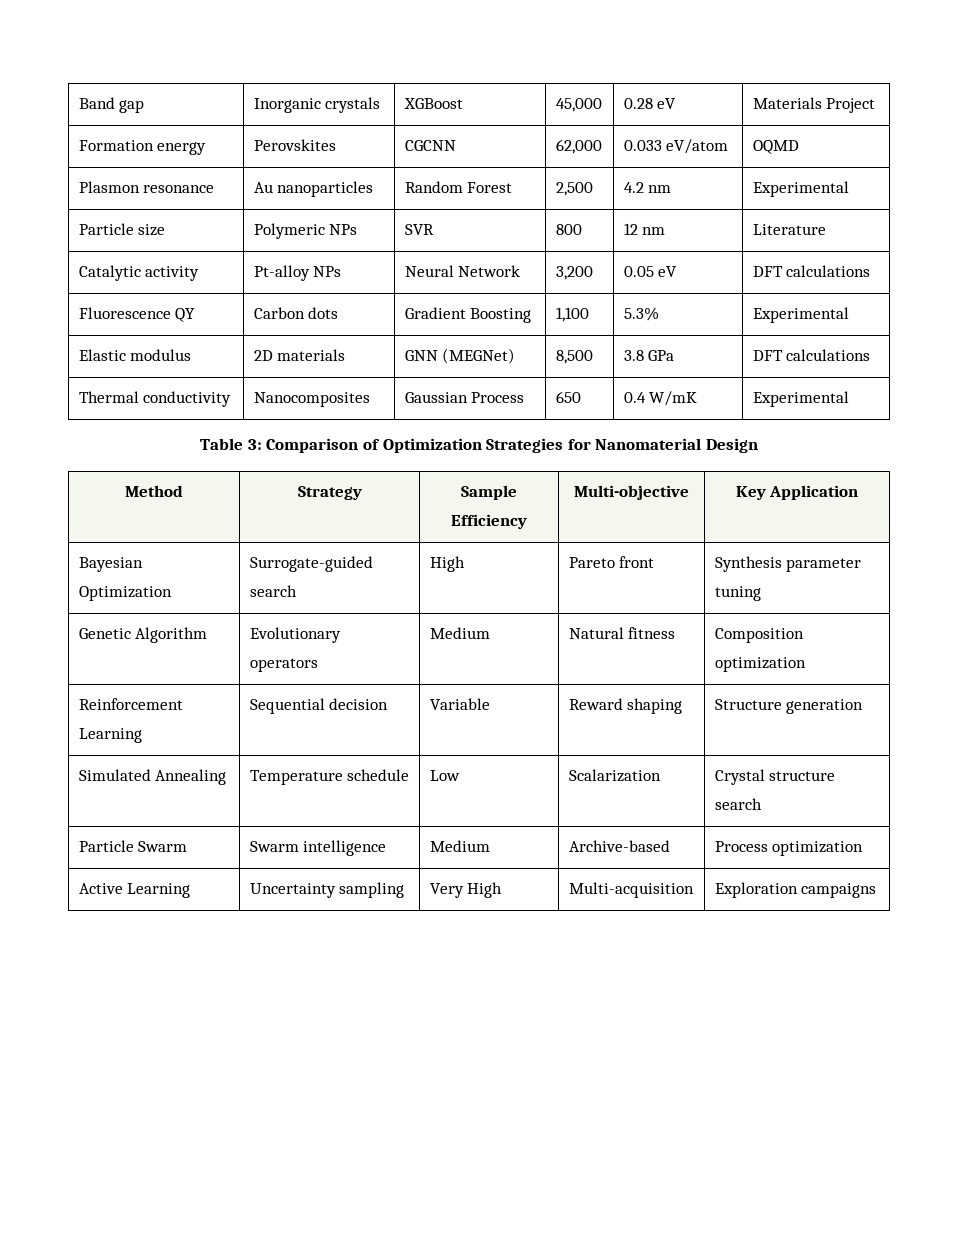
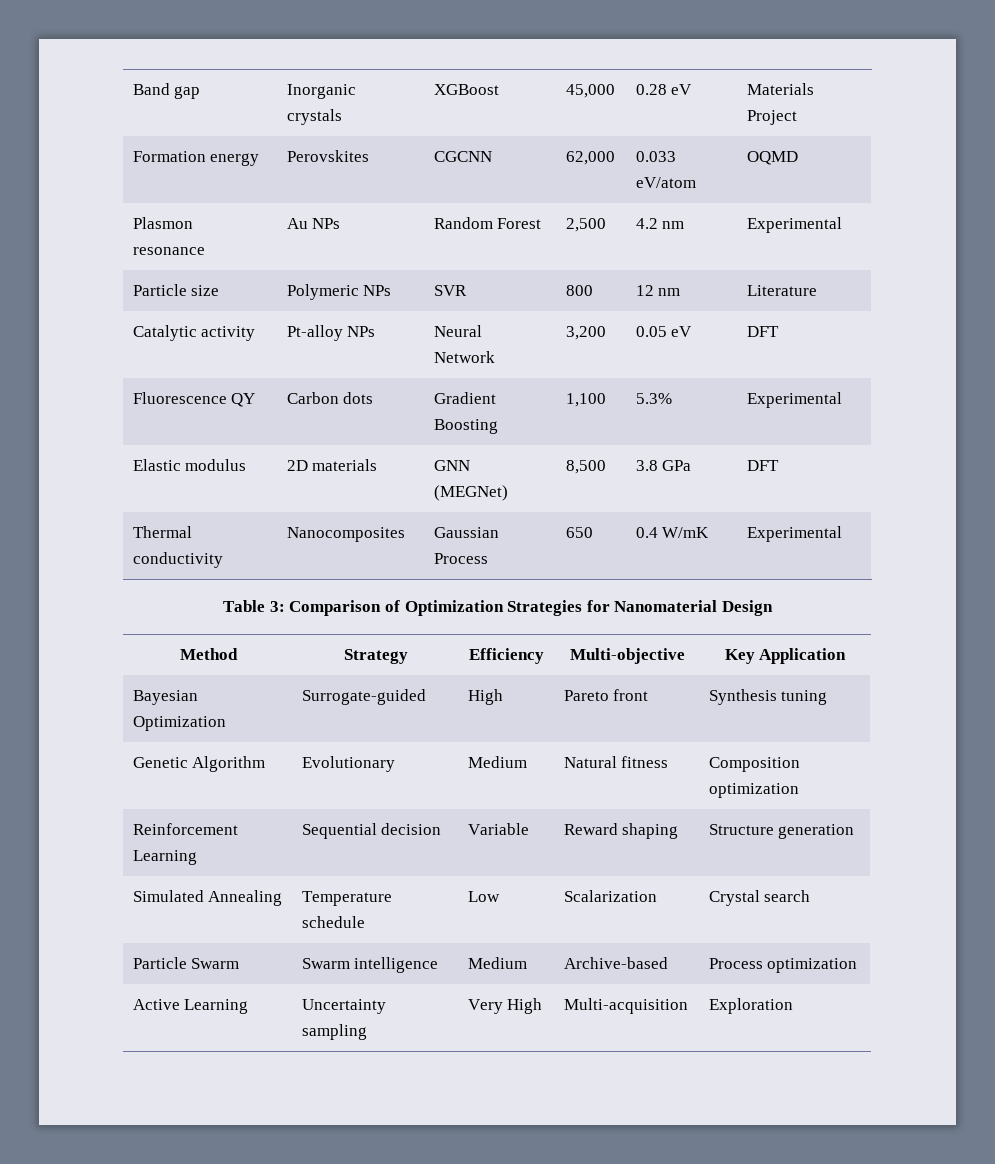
[277,181,374,197] nanoparticles -> [312,218,341,229] NPs
[786,265,871,277] calculations -> (779, 331) none
[786,349,871,361] calculations -> (779, 465) none
[461,485,517,500] Sample -> (408, 656) none
[249,585,297,597] search -> (426, 697) none
[786,558,862,572] parameter -> (777, 697) none
[249,658,318,672] operators -> (395, 764) none
[769,771,836,781] structure -> (760, 898) none
[801,883,877,898] campaigns -> (793, 1006) none

